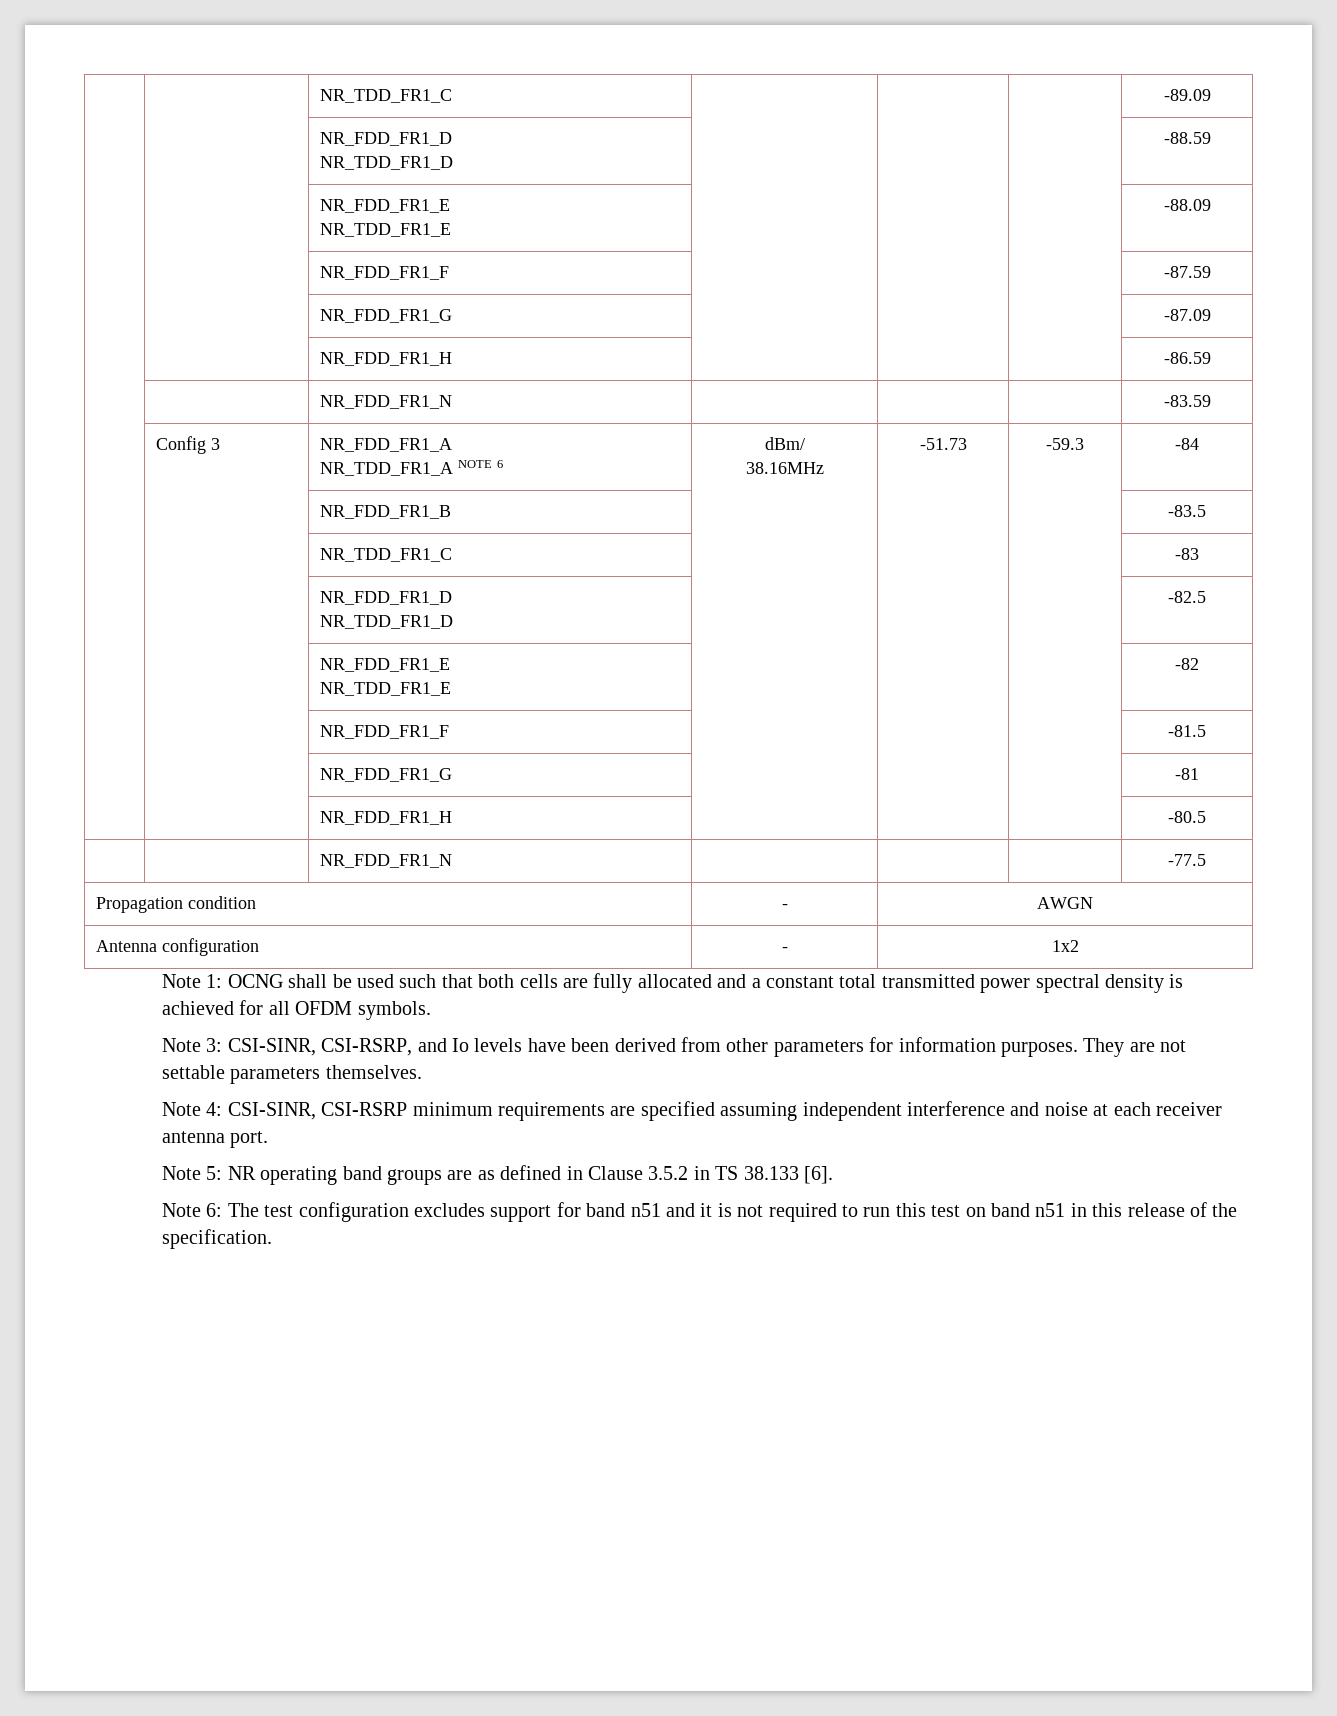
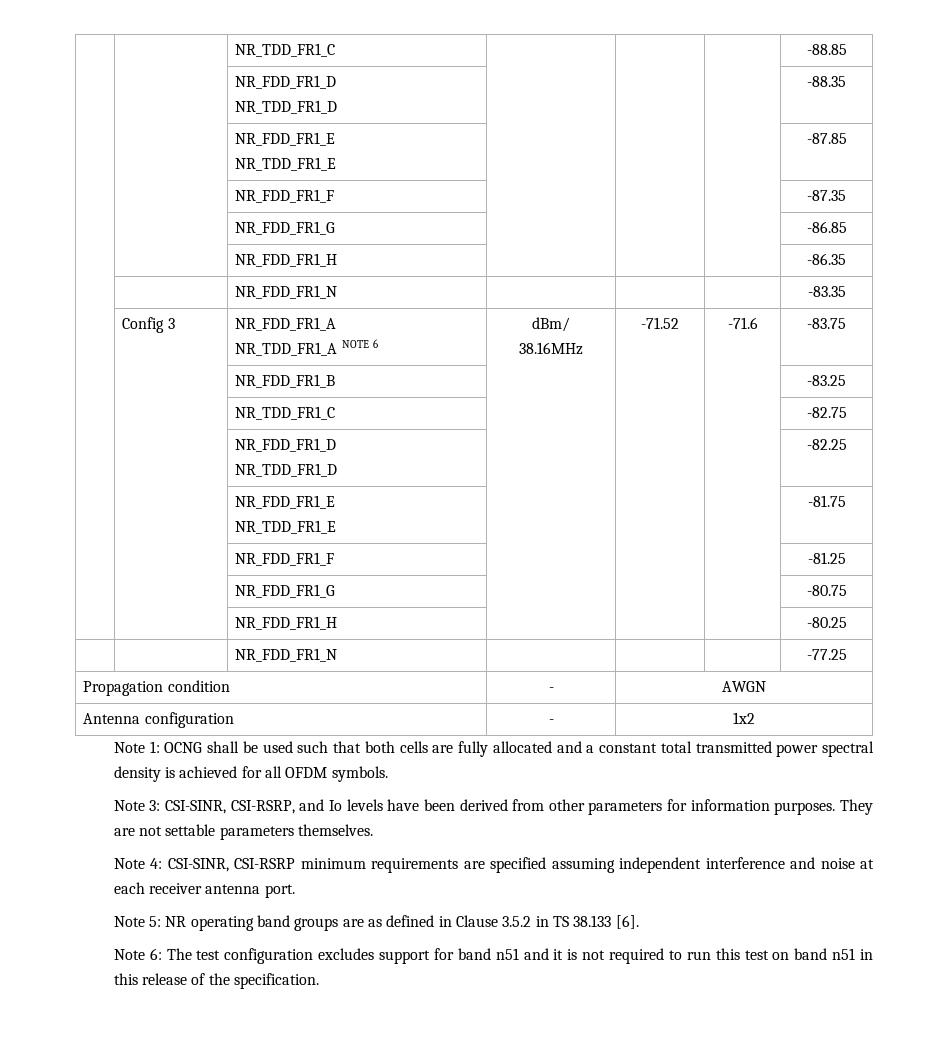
[319,89,452,103] [1163,89,1211,101] [319,132,452,146] [319,156,453,170] [1163,132,1211,144] [319,199,450,213] [319,223,451,237] [1163,199,1211,211] [319,266,449,280] [1163,266,1211,278] [319,309,452,323] [1163,309,1211,321] [319,352,452,366] [1163,352,1211,364] [319,395,452,409] [1163,395,1211,407] | | NR_TDD_FR1_C | | | | -89.09 // | | NR_FDD_FR1_D // NR_TDD_FR1_D | | | | -88.59 // | | NR_FDD_FR1_E // NR_TDD_FR1_E | | | | -88.09 // | | NR_FDD_FR1_F | | | | -87.59 // | | NR_FDD_FR1_G | | | | -87.09 // | | NR_FDD_FR1_H | | | | -86.59 // | | NR_FDD_FR1_N | | | | -83.59 -> [235,43,336,57] [806,44,847,55] [235,75,337,89] [235,100,338,114] [807,76,846,87] [235,132,336,146] [235,157,337,171] [806,133,847,144] [235,189,335,203] [807,190,846,201] [235,221,336,235] [806,221,847,233] [235,253,338,267] [807,253,846,265] [235,285,338,299] [807,286,846,297] | | NR_TDD_FR1_C | | | | -88.85 // | | NR_FDD_FR1_D // NR_TDD_FR1_D | | | | -88.35 // | | NR_FDD_FR1_E // NR_TDD_FR1_E | | | | -87.85 // | | NR_FDD_FR1_F | | | | -87.35 // | | NR_FDD_FR1_G | | | | -86.85 // | | NR_FDD_FR1_H | | | | -86.35 // | | NR_FDD_FR1_N | | | | -83.35
[919,438,967,450] [1046,438,1084,450] [1175,438,1199,450] -51.73 | -59.3 | -84 -> [641,317,679,329] [727,317,758,329] [807,318,846,329] -71.52 | -71.6 | -83.75
[1168,505,1206,517] [319,548,452,562] [1175,548,1199,560] [319,591,452,605] [319,615,453,629] [1168,591,1206,603] [319,658,450,672] [319,682,451,696] [1175,658,1199,670] [319,725,449,739] [1168,725,1206,737] [319,768,452,782] [1175,768,1199,780] [319,811,452,825] [1168,811,1206,823] [319,854,452,868] [1168,854,1206,866] -83.5 // | | NR_TDD_FR1_C | | | | -83 // | | NR_FDD_FR1_D // NR_TDD_FR1_D | | | | -82.5 // | | NR_FDD_FR1_E // NR_TDD_FR1_E | | | | -82 // | | NR_FDD_FR1_F | | | | -81.5 // | | NR_FDD_FR1_G | | | | -81 // | | NR_FDD_FR1_H | | | | -80.5 // | | NR_FDD_FR1_N | | | | -77.5 -> [807,375,846,386] [235,406,336,420] [806,407,847,418] [235,438,337,452] [235,463,338,477] [806,439,847,450] [235,495,336,509] [235,520,337,534] [807,495,846,507] [235,552,335,566] [807,552,846,564] [235,584,336,598] [806,585,847,596] [235,616,338,630] [806,617,847,628] [235,648,338,662] [806,649,847,660] -83.25 // | | NR_TDD_FR1_C | | | | -82.75 // | | NR_FDD_FR1_D // NR_TDD_FR1_D | | | | -82.25 // | | NR_FDD_FR1_E // NR_TDD_FR1_E | | | | -81.75 // | | NR_FDD_FR1_F | | | | -81.25 // | | NR_FDD_FR1_G | | | | -80.75 // | | NR_FDD_FR1_H | | | | -80.25 // | | NR_FDD_FR1_N | | | | -77.25

